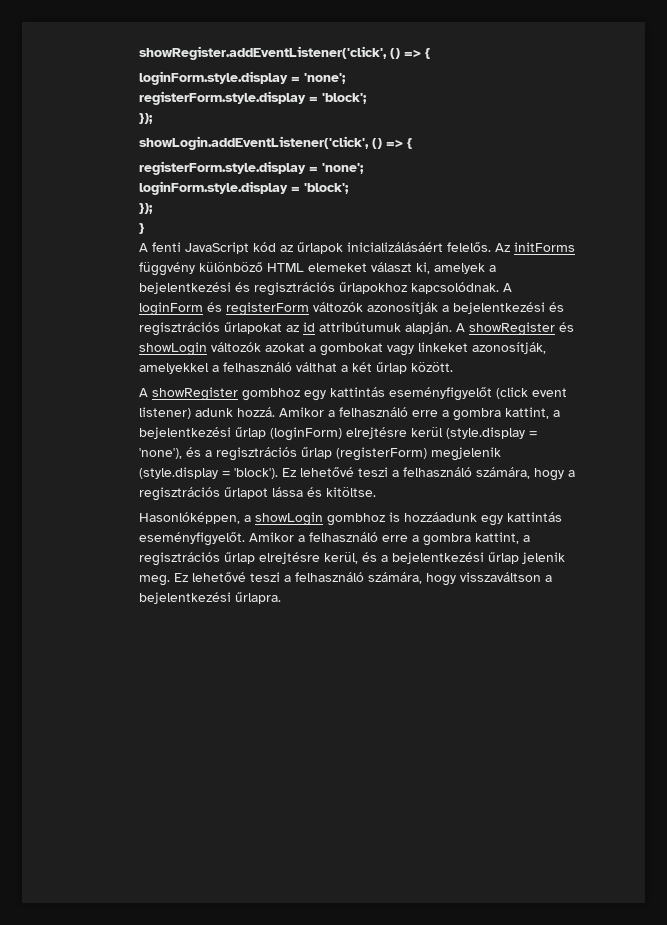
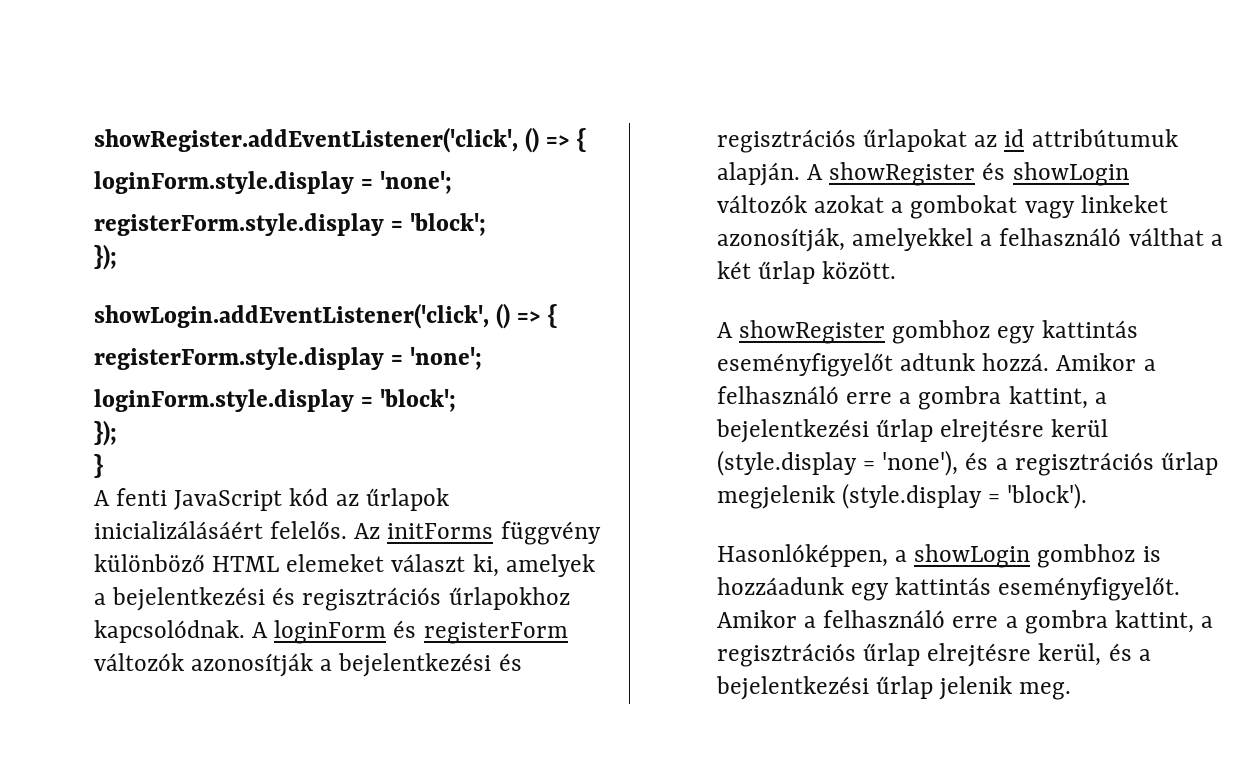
[495,387,567,399] [138,407,233,419] (click event listener) adunk -> [900,353,976,371] adtunk
[269,427,342,441] (loginForm) -> (934, 430) none
[335,447,427,461] (registerForm) -> (1218, 463) none
[281,467,575,481] [138,487,376,501] Ez lehetővé teszi a felhasználó számára, hogy a regisztrációs űrlapot lássa és kitöltse. -> (1088, 496) none
[173,572,552,586] [138,592,281,604] Ez lehetővé teszi a felhasználó számára, hogy visszaváltson a bejelentkezési űrlapra. -> (1072, 691) none

